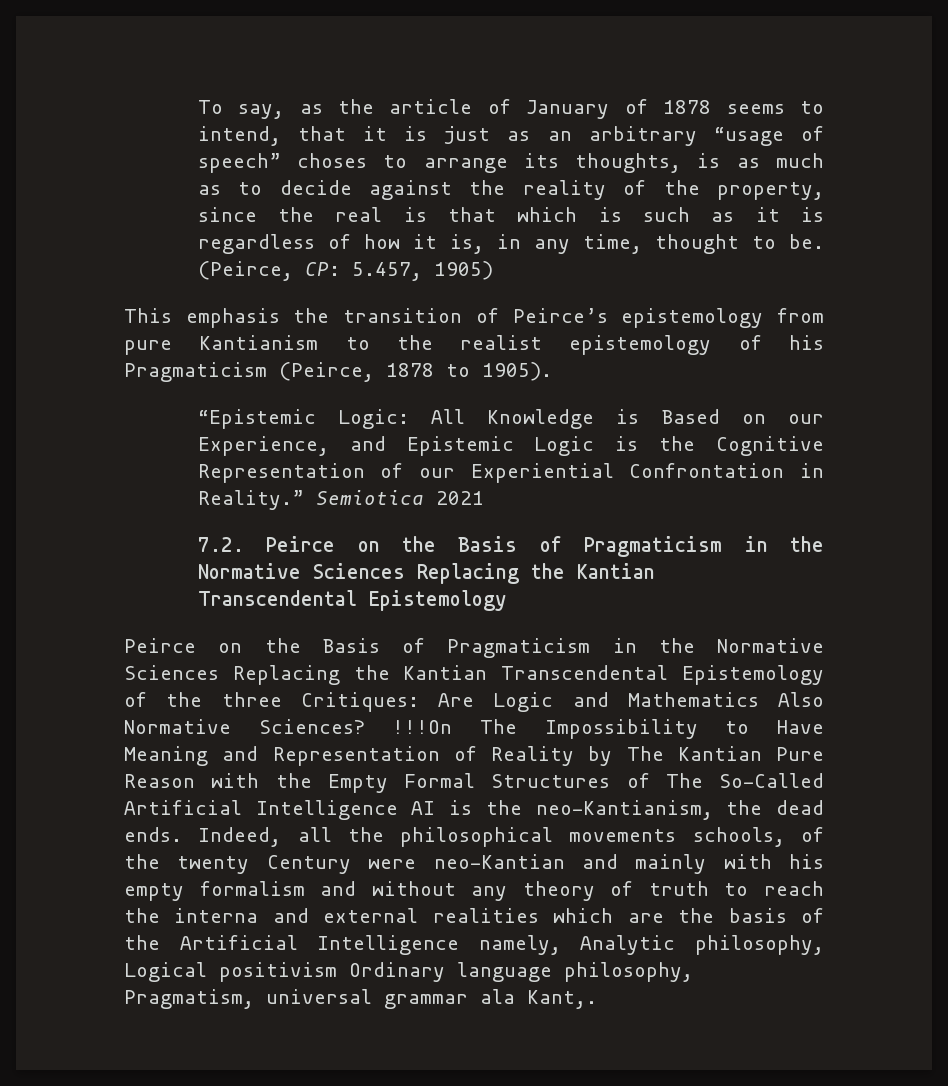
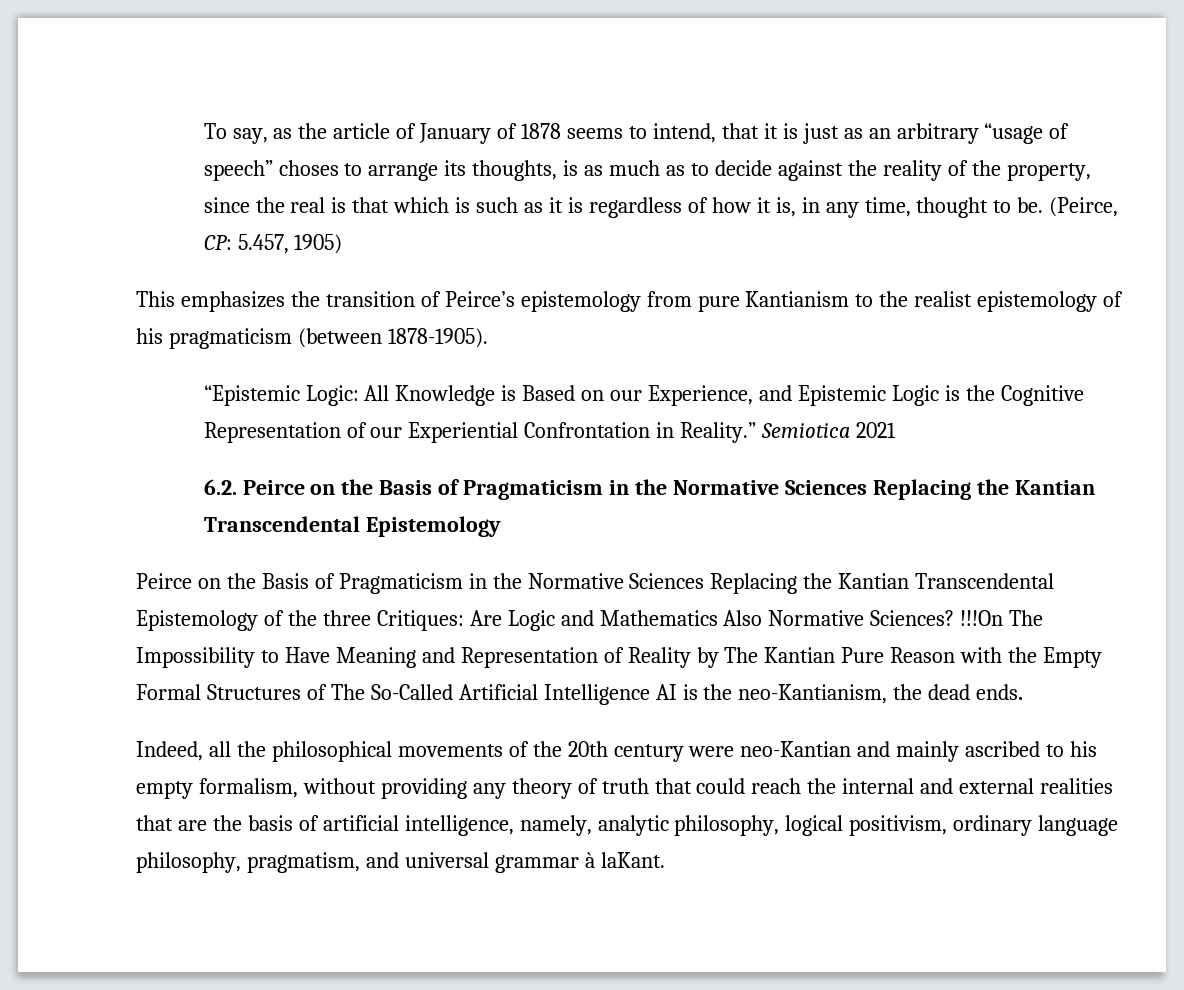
[185,308,280,328] emphasis -> [180,291,285,312] emphasizes
[124,362,552,382] Pragmaticism (Peirce, 1878 to 1905). -> [168,328,488,349] pragmaticism (between 1878-1905).
[197,537,244,552] 7.2. -> [203,479,237,495] 6.2.
(182, 834) none -> (1024, 692) //
[692,827,824,847] [124,854,351,874] schools, of the twenty Century -> [508,741,684,762] of the 20th century
[723,854,824,869] [124,881,456,901] with his empty formalism and without -> [965,741,1098,757] [136,778,467,799] ascribed to his empty formalism, without providing
[724,883,749,896] to -> [654,778,746,794] that could
[174,908,259,923] interna -> [842,778,915,794] internal
[553,908,614,923] which -> [136,815,173,831] that
[124,935,825,955] [124,962,693,982] [124,989,597,1009] the Artificial Intelligence namely, Analytic philosophy, Logical positivism Ordinary language philosophy, Pragmatism, universal grammar ala Kant,. -> [322,815,1119,836] [136,852,665,873] artificial intelligence, namely, analytic philosophy, logical positivism, ordinary language philosophy, pragmatism, and universal grammar à laKant.

